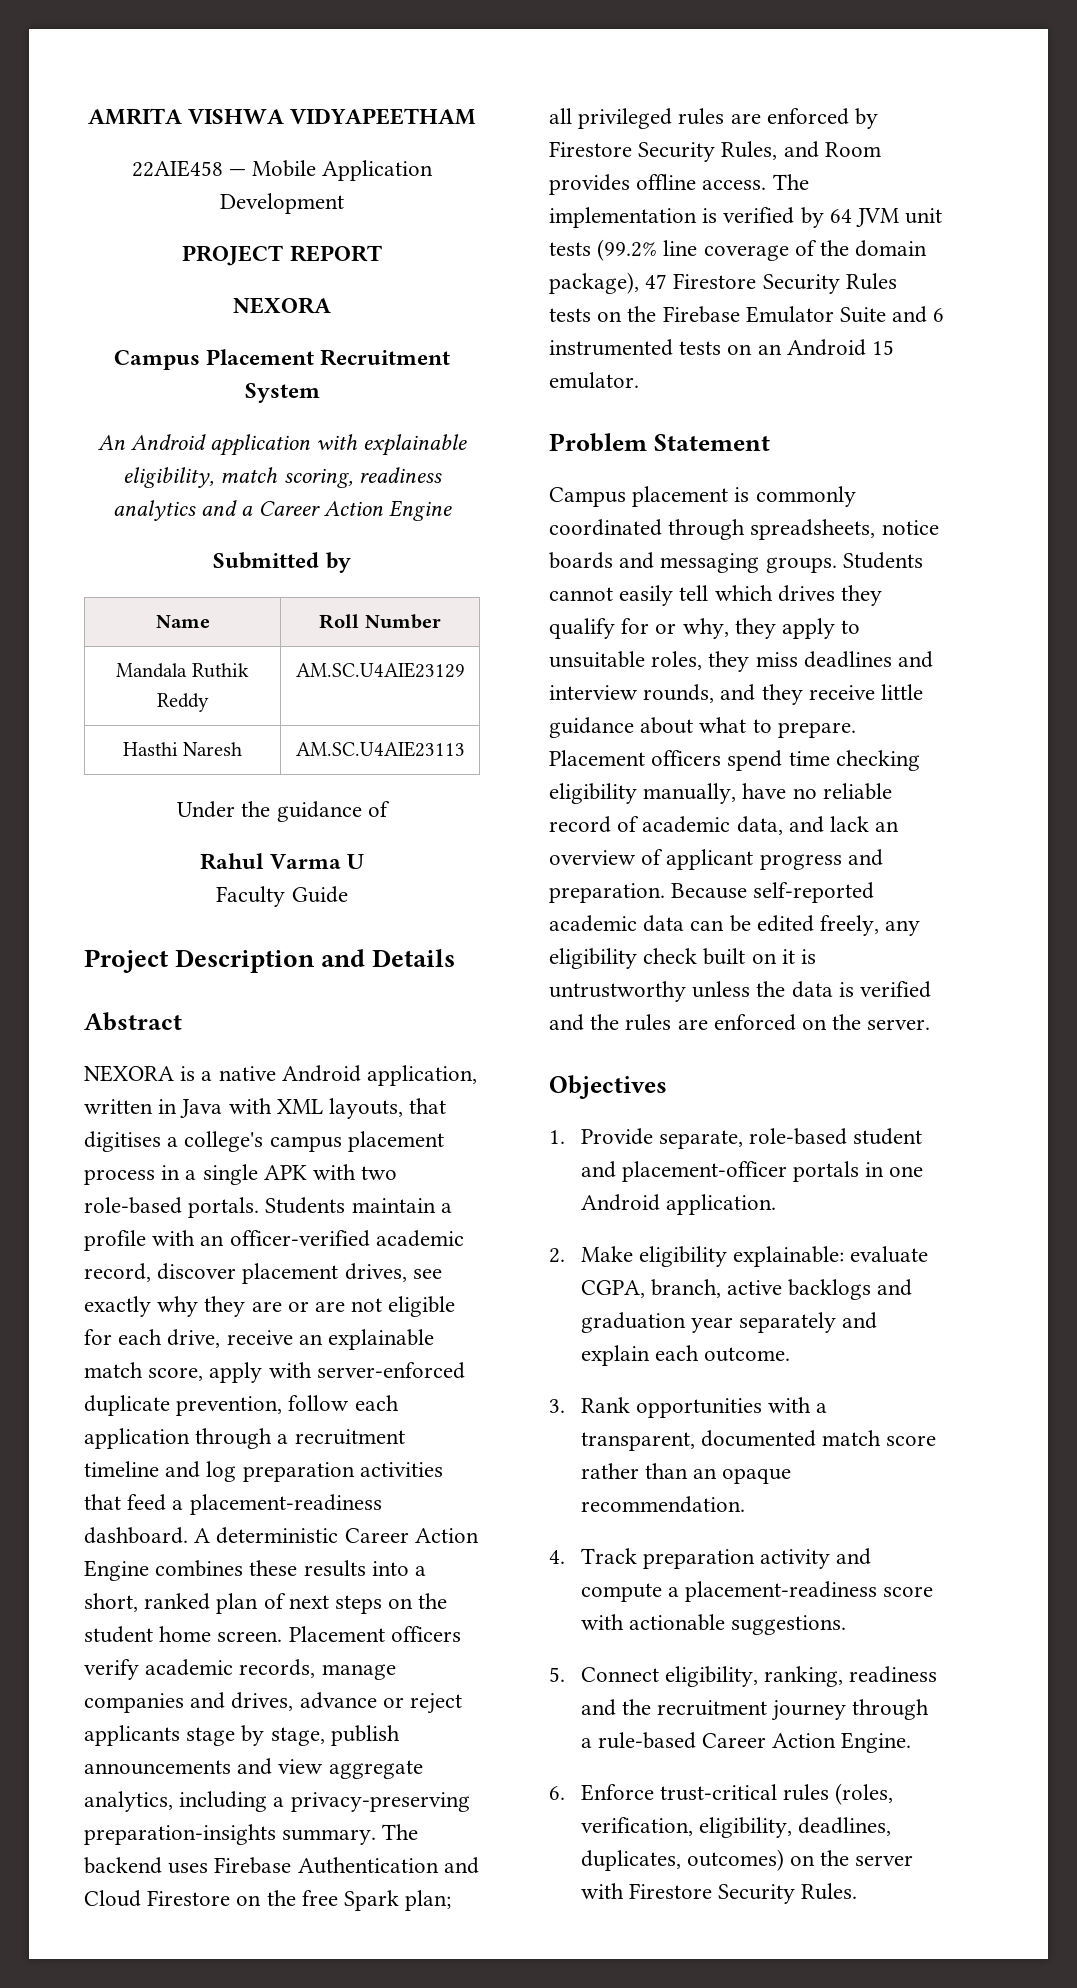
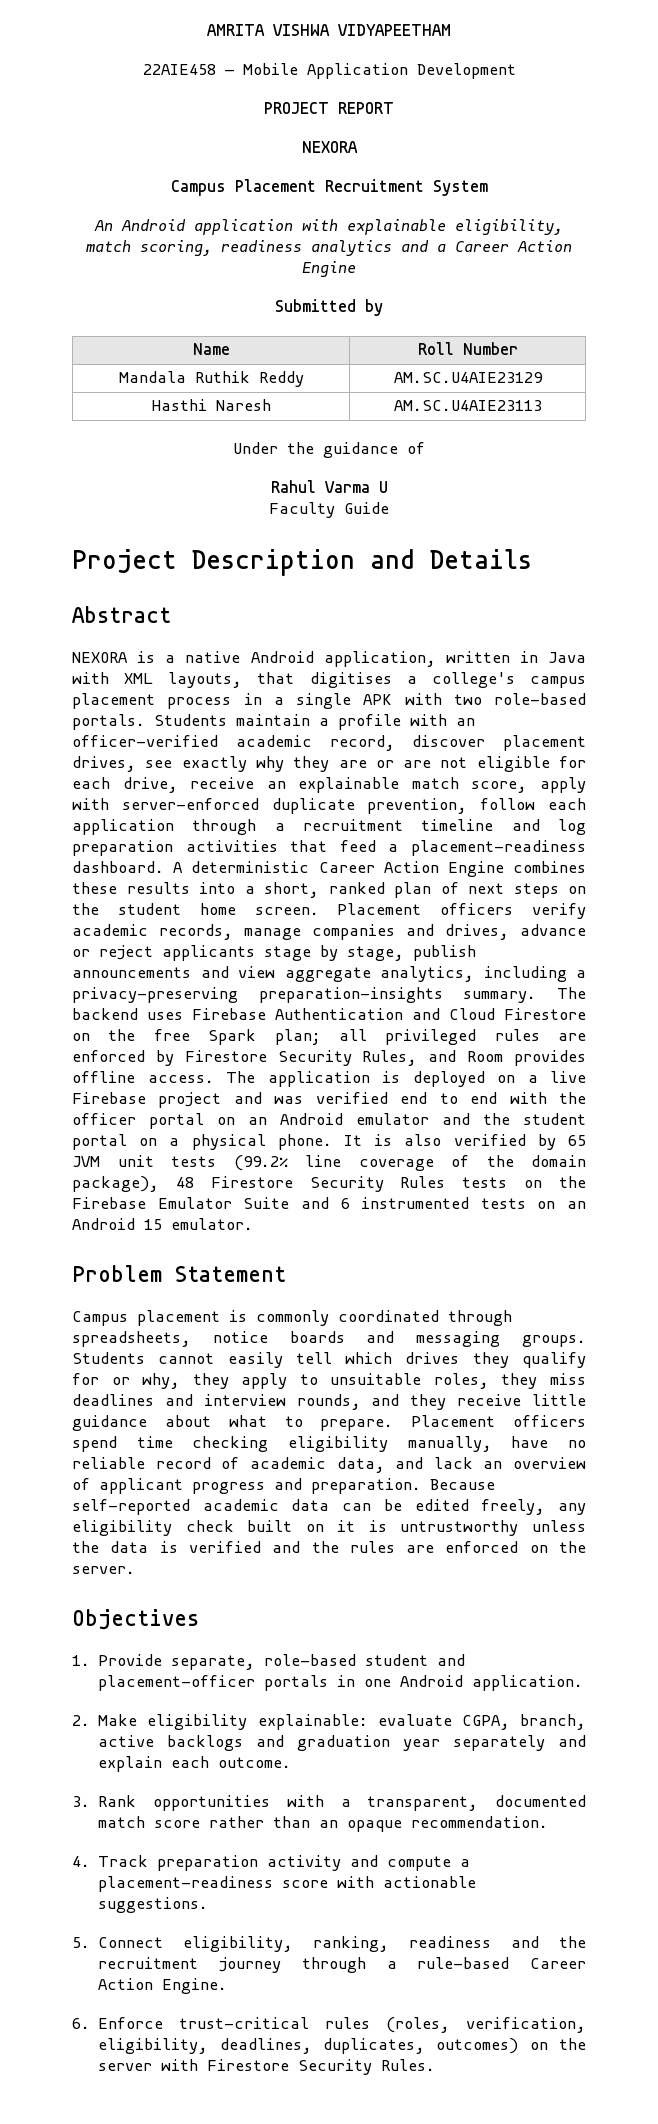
[549,207,718,228] implementation is -> [267,1071,586,1087] [72,1092,587,1108] [72,1113,586,1129] [72,1134,442,1150] application is deployed on a live Firebase project and was verified end to end with the officer portal on an Android emulator and the student portal on a physical phone. It is also
[829,209,852,223] 64 -> [568,1135,586,1146] 65
[645,274,668,289] 47 -> [175,1177,194,1188] 48

